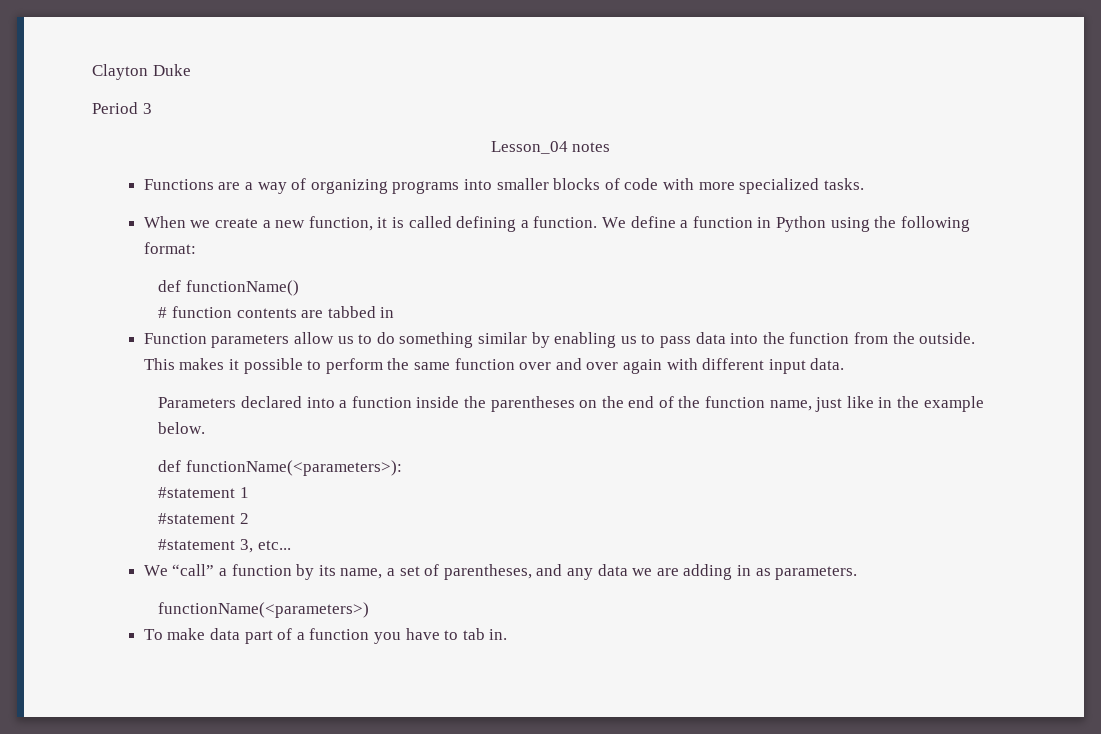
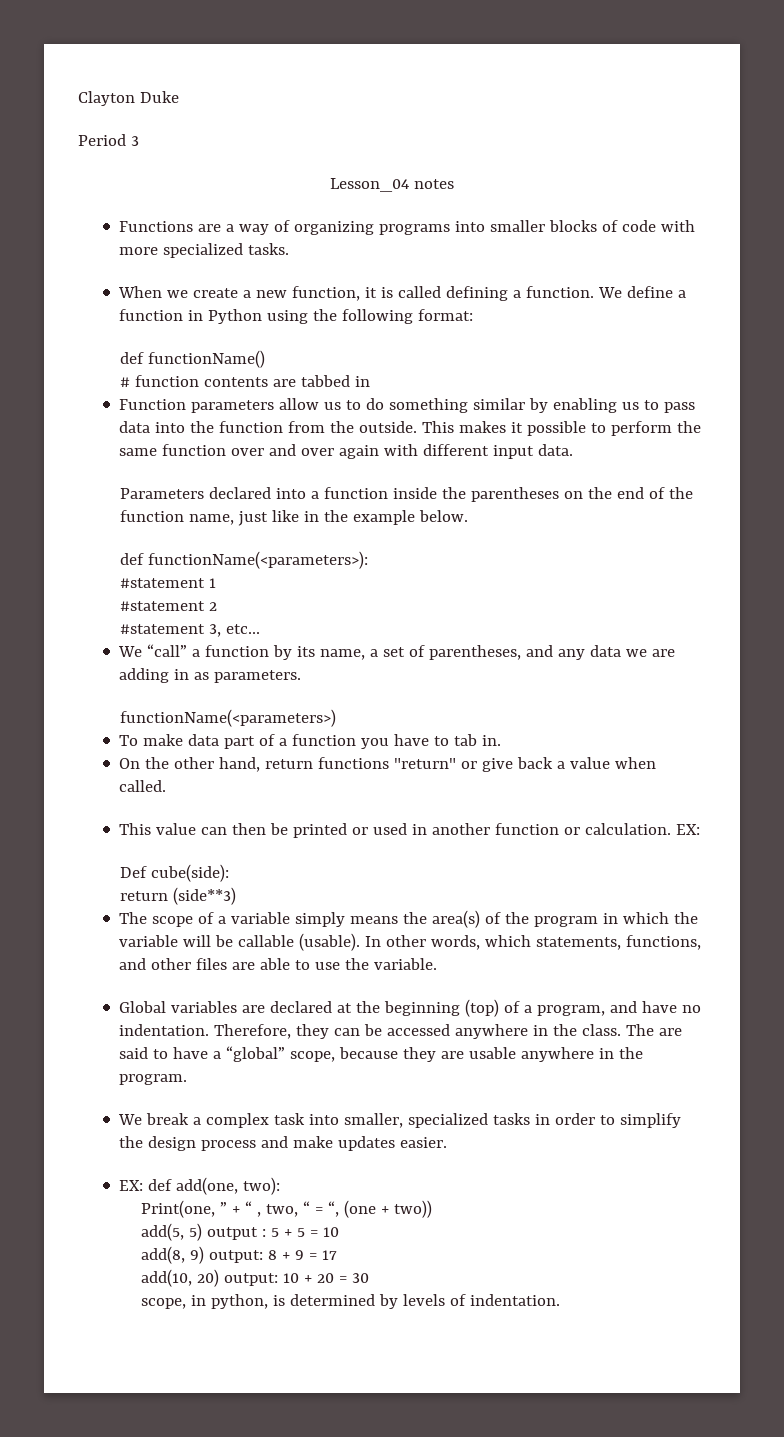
(508, 634) none -> [119,757,657,772] [119,780,167,792] [119,823,701,838] [120,864,230,882] [120,887,237,905] [119,910,699,928] [119,933,702,951] [119,958,438,970] [119,999,702,1017] [119,1024,683,1039] [119,1046,644,1062] [119,1074,188,1085] [118,1113,682,1128] [119,1136,448,1151] [119,1177,281,1195] [141,1200,433,1218] [141,1223,340,1241] [141,1246,338,1264] [141,1269,370,1287] [141,1294,561,1309] // On the other hand, return functions "return" or give back a value when called. // This value can then be printed or used in another function or calculation. EX: // Def cube(side): // return (side**3) // The scope of a variable simply means the area(s) of the program in which the variable will be callable (usable). In other words, which statements, functions, and other files are able to use the variable. // Global variables are declared at the beginning (top) of a program, and have no indentation. Therefore, they can be accessed anywhere in the class. The are said to have a “global” scope, because they are usable anywhere in the program. // We break a complex task into smaller, specialized tasks in order to simplify the design process and make updates easier. // EX: def add(one, two): // Print(one, ” + “ , two, “ = “, (one + two)) // add(5, 5) output : 5 + 5 = 10 // add(8, 9) output: 8 + 9 = 17 // add(10, 20) output: 10 + 20 = 30 // scope, in python, is determined by levels of indentation.

